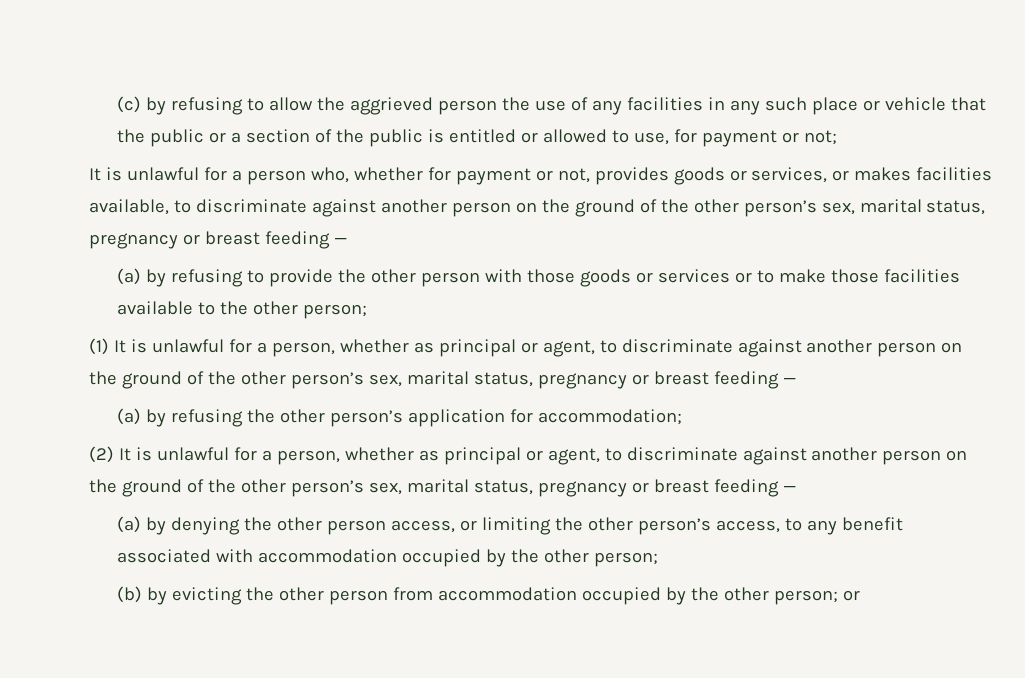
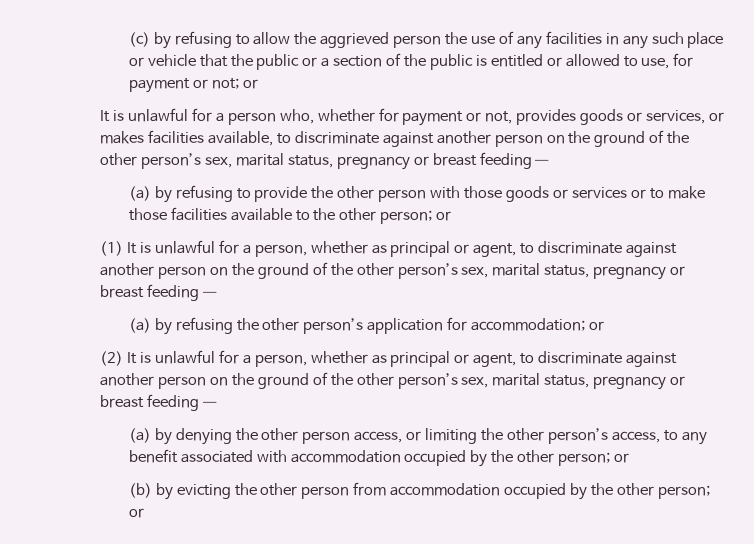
(838, 137) none -> [242,79,258,89] or
(368, 311) none -> [436,211,452,221] or
(683, 417) none -> [589,321,605,331] or
(659, 559) none -> [614,453,630,463] or

